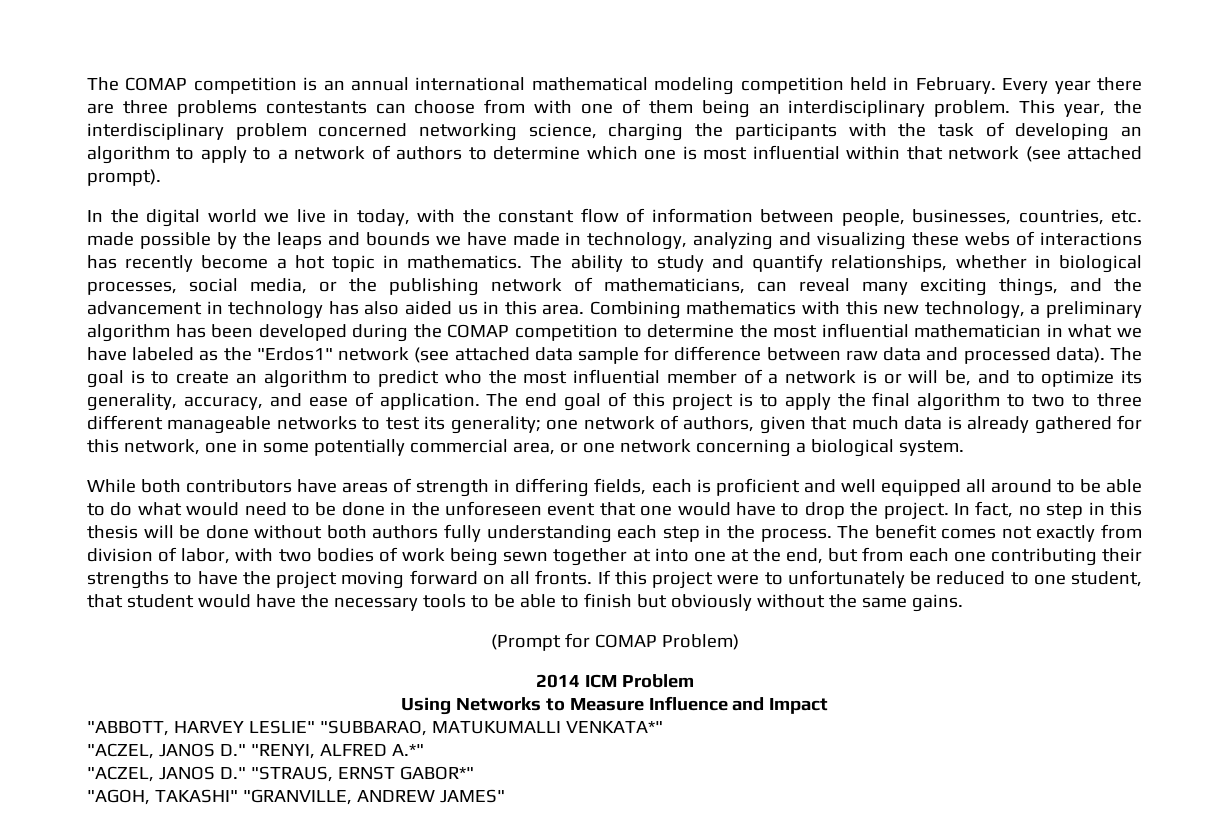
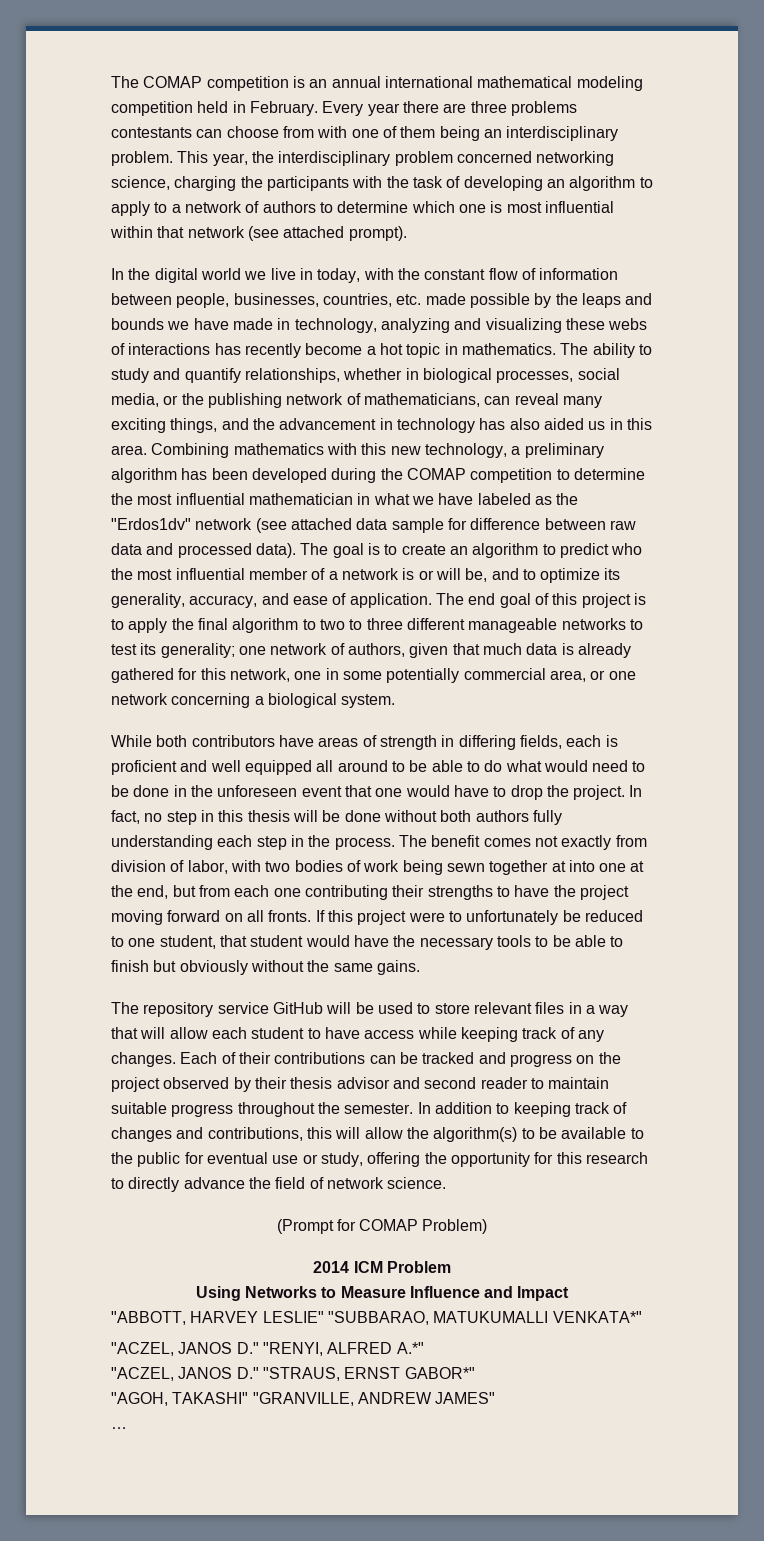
[256,347,333,361] "Erdos1" -> [111,518,191,530] "Erdos1dv"
(963, 603) none -> [111,1002,629,1017] [111,1027,604,1042] [111,1052,621,1067] [111,1077,610,1092] [111,1102,628,1117] [111,1127,644,1142] [111,1152,648,1167] [111,1177,447,1192] // The repository service GitHub will be used to store relevant files in a way that will allow each student to have access while keeping track of any changes. Each of their contributions can be tracked and progress on the project observed by their thesis advisor and second reader to maintain suitable progress throughout the semester. In addition to keeping track of changes and contributions, this will allow the algorithm(s) to be available to the public for eventual use or study, offering the opportunity for this research to directly advance the field of network science.
(505, 796) none -> [111,1427,127,1429] // …

